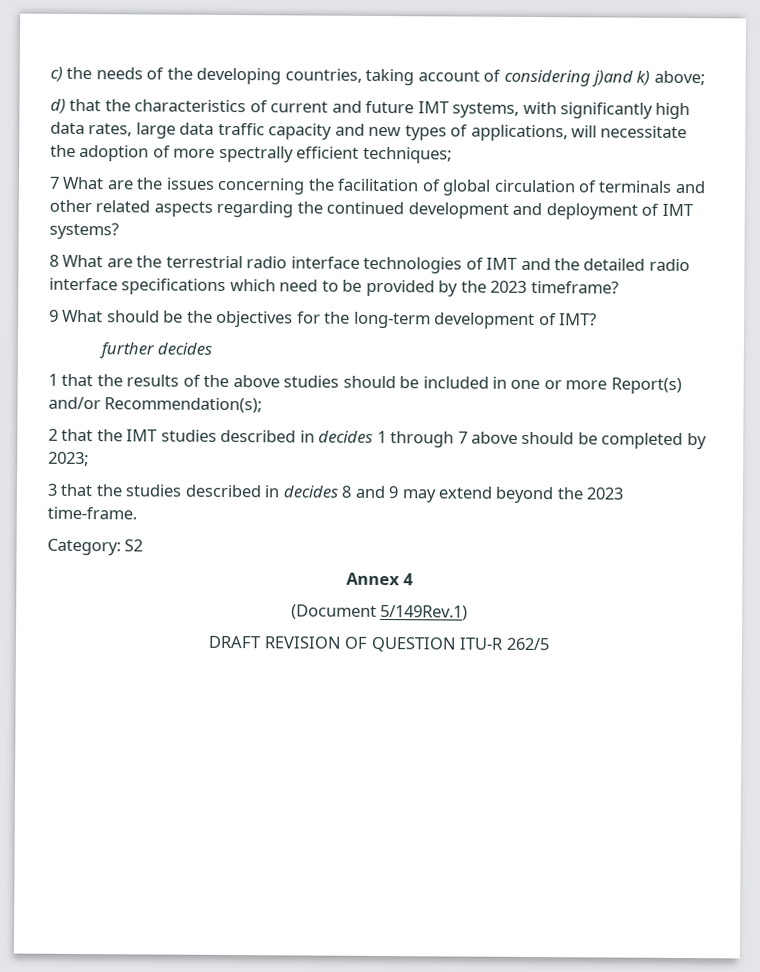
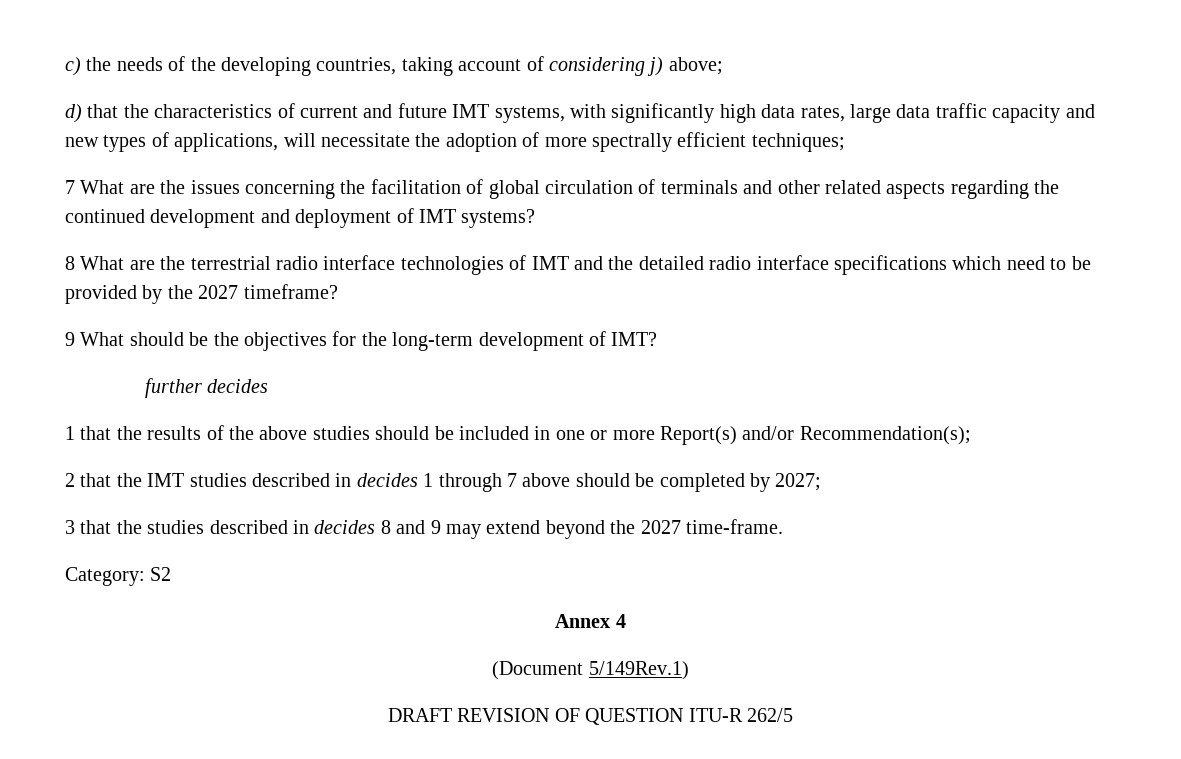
[591,70,651,87] j)and k) -> [647,57,664,76] j)
[490,280,528,293] 2023 -> [198,285,239,299] 2027
[48,451,89,467] 2023; -> [775,473,822,491] 2027;
[586,487,624,500] 2023 -> [640,520,681,534] 2027

